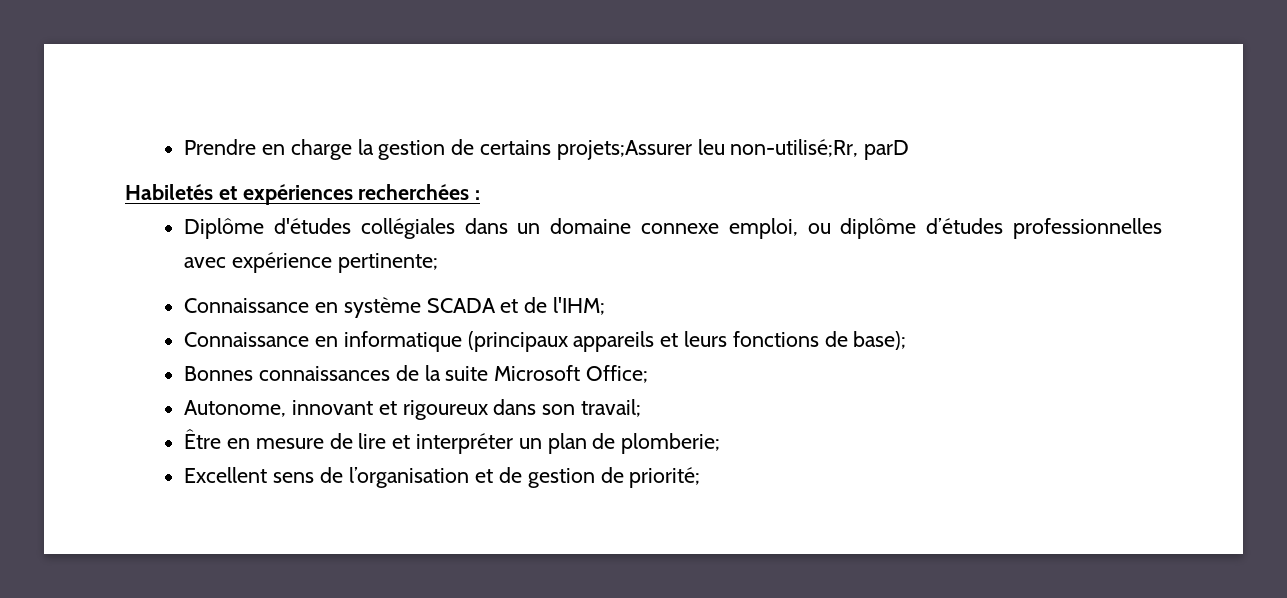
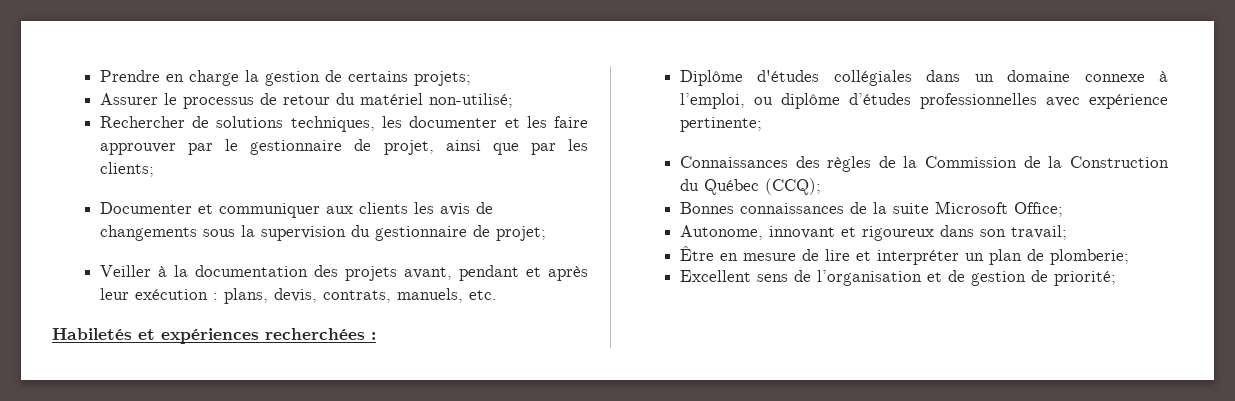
[556,139,910,160] projets;Assurer leu non-utilisé;Rr, parD -> [413,71,471,86] [99,93,513,109] [99,116,589,132] [99,139,589,155] [99,162,154,177] [99,202,493,218] [99,225,546,241] [99,265,588,281] [99,288,497,304] projets; // Assurer le processus de retour du matériel non-utilisé; // Rechercher de solutions techniques, les documenter et les faire approuver par le gestionnaire de projet, ainsi que par les clients; // Documenter et communiquer aux clients les avis de changements sous la supervision du gestionnaire de projet; // Veiller à la documentation des projets avant, pendant et après leur exécution : plans, devis, contrats, manuels, etc.
[728,218,798,239] emploi, -> [1159,71,1168,82] [679,93,745,109] à l’emploi,
[184,297,605,318] [184,331,907,352] Connaissance en système SCADA et de l'IHM; // Connaissance en informatique (principaux appareils et leurs fonctions de base); -> [679,156,1169,172] [679,178,821,195] Connaissances des règles de la Commission de la Construction du Québec (CCQ);

